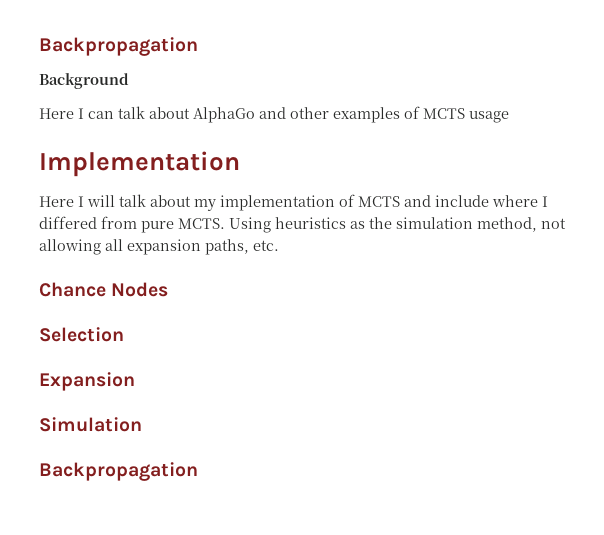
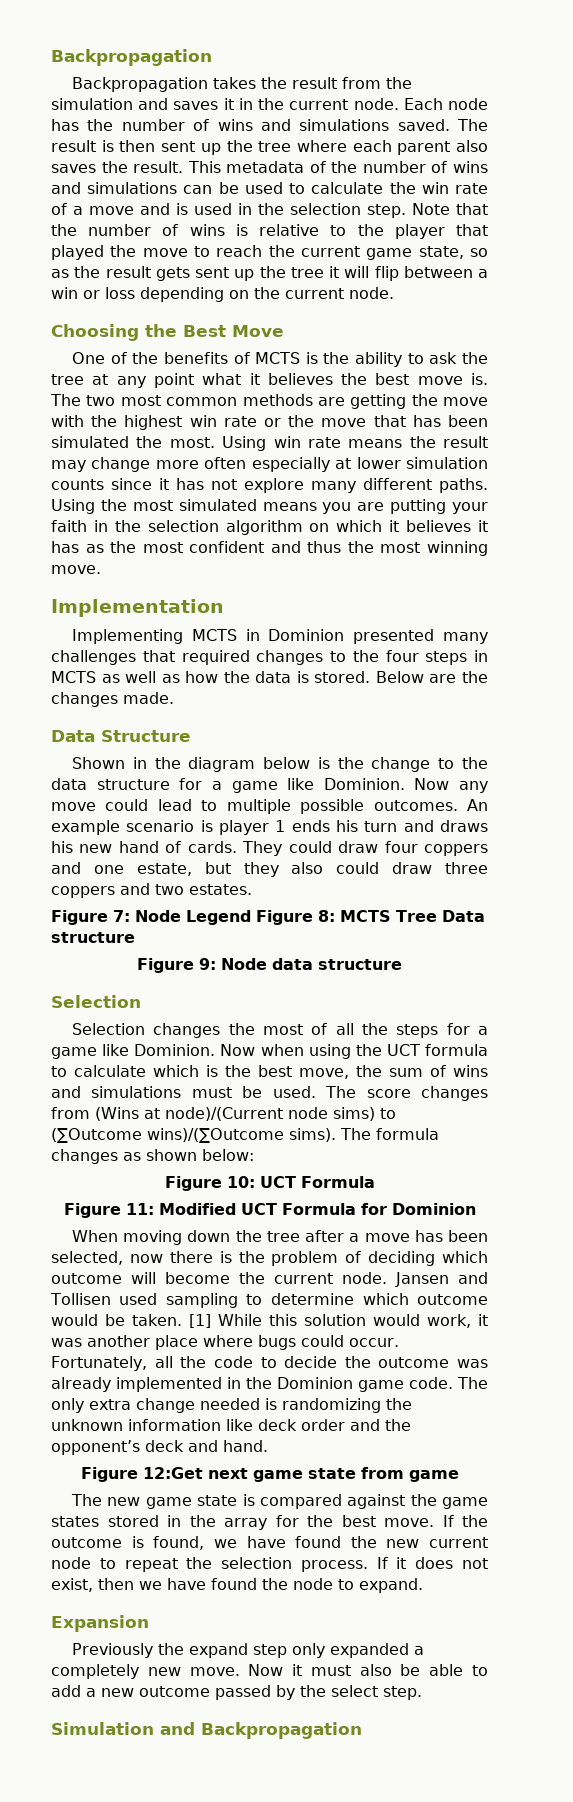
[39,73,129,89] [39,106,509,123] [39,151,240,177] [39,194,548,211] [39,216,566,233] [39,239,279,255] [39,282,169,297] [39,327,124,342] [39,372,135,391] Background // Here I can talk about AlphaGo and other examples of MCTS usage // Implementation // Here I will talk about my implementation of MCTS and include where I differed from pure MCTS. Using heuristics as the simulation method, not allowing all expansion paths, etc. // Chance Nodes // Selection // Expansion -> [72,77,413,92] [51,98,489,110] [51,119,488,131] [51,140,488,155] [51,161,488,173] [51,182,489,194] [51,203,488,218] [51,224,489,239] [51,245,488,260] [51,266,488,281] [51,287,394,302] [51,324,284,341] [72,352,488,367] [51,373,489,388] [50,394,488,409] [51,415,488,430] [51,436,488,451] [51,457,488,472] [51,478,488,493] [51,499,488,514] [51,520,489,535] [51,541,488,556] [51,565,101,574] [51,599,224,617] [72,629,488,644] [51,650,488,665] [51,671,488,683] [51,692,174,707] [51,730,191,742] [72,757,489,772] [51,778,488,793] [51,799,488,814] [51,820,488,835] [51,841,489,856] [51,862,488,877] [51,883,252,898] [51,910,485,925] [51,932,135,943] [137,958,402,973] [51,995,141,1008] [72,1023,489,1038] [51,1044,488,1059] [51,1065,488,1079] [51,1086,488,1101] [51,1107,396,1121] [51,1128,439,1143] [51,1149,254,1164] [164,1176,375,1191] [63,1203,476,1218] [72,1230,488,1245] [51,1251,488,1266] [51,1272,488,1287] [50,1293,488,1308] [51,1314,488,1328] [51,1335,399,1350] [51,1356,488,1371] [51,1377,488,1392] [51,1398,412,1413] [51,1419,411,1431] [51,1440,268,1455] [80,1467,459,1482] [71,1494,488,1509] [51,1515,488,1530] [51,1536,488,1550] [51,1557,488,1572] [51,1578,423,1593] [51,1615,149,1632] [72,1643,425,1658] [51,1664,488,1679] [51,1685,422,1700] Backpropagation takes the result from the simulation and saves it in the current node. Each node has the number of wins and simulations saved. The result is then sent up the tree where each parent also saves the result. This metadata of the number of wins and simulations can be used to calculate the win rate of a move and is used in the selection step. Note that the number of wins is relative to the player that played the move to reach the current game state, so as the result gets sent up the tree it will flip between a win or loss depending on the current node. // Choosing the Best Move // One of the benefits of MCTS is the ability to ask the tree at any point what it believes the best move is. The two most common methods are getting the move with the highest win rate or the move that has been simulated the most. Using win rate means the result may change more often especially at lower simulation counts since it has not explore many different paths. Using the most simulated means you are putting your faith in the selection algorithm on which it believes it has as the most confident and thus the most winning move. // Implementation // Implementing MCTS in Dominion presented many challenges that required changes to the four steps in MCTS as well as how the data is stored. Below are the changes made. // Data Structure // Shown in the diagram below is the change to the data structure for a game like Dominion. Now any move could lead to multiple possible outcomes. An example scenario is player 1 ends his turn and draws his new hand of cards. They could draw four coppers and one estate, but they also could draw three coppers and two estates. // Figure 7: Node Legend Figure 8: MCTS Tree Data structure // Figure 9: Node data structure // Selection // Selection changes the most of all the steps for a game like Dominion. Now when using the UCT formula to calculate which is the best move, the sum of wins and simulations must be used. The score changes from (Wins at node)/(Current node sims) to (∑Outcome wins)/(∑Outcome sims). The formula changes as shown below: // Figure 10: UCT Formula // Figure 11: Modified UCT Formula for Dominion // When moving down the tree after a move has been selected, now there is the problem of deciding which outcome will become the current node. Jansen and Tollisen used sampling to determine which outcome would be taken. [1] While this solution would work, it was another place where bugs could occur. Fortunately, all the code to decide the outcome was already implemented in the Dominion game code. The only extra change needed is randomizing the unknown information like deck order and the opponent’s deck and hand. // Figure 12:Get next game state from game // The new game state is compared against the game states stored in the array for the best move. If the outcome is found, we have found the new current node to repeat the selection process. If it does not exist, then we have found the node to expand. // Expansion // Previously the expand step only expanded a completely new move. Now it must also be able to add a new outcome passed by the select step.
(142, 424) // -> [160,1722,195,1735] and

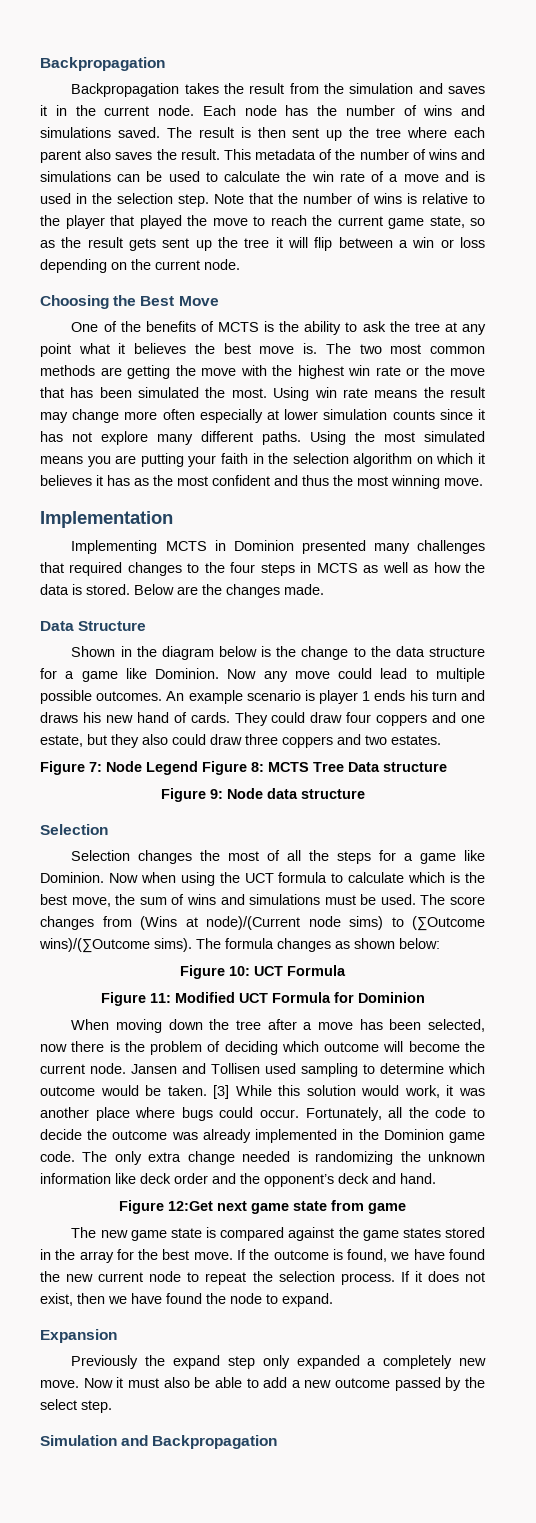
[189,1314,211,1328] [1] -> [213,1085,230,1099] [3]

